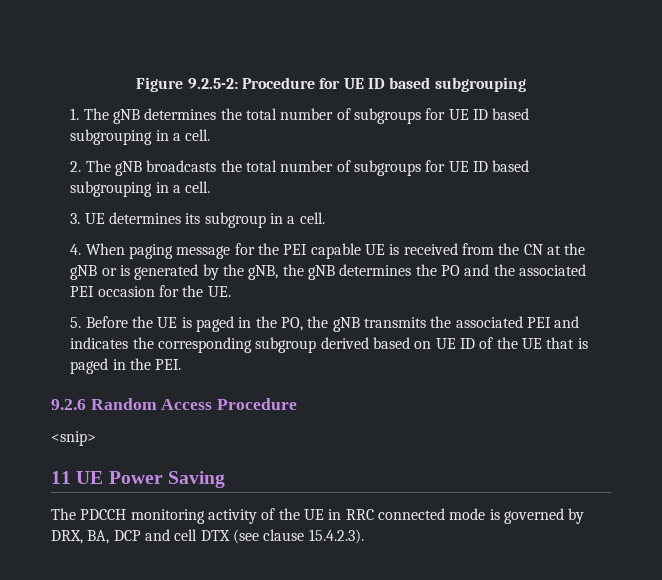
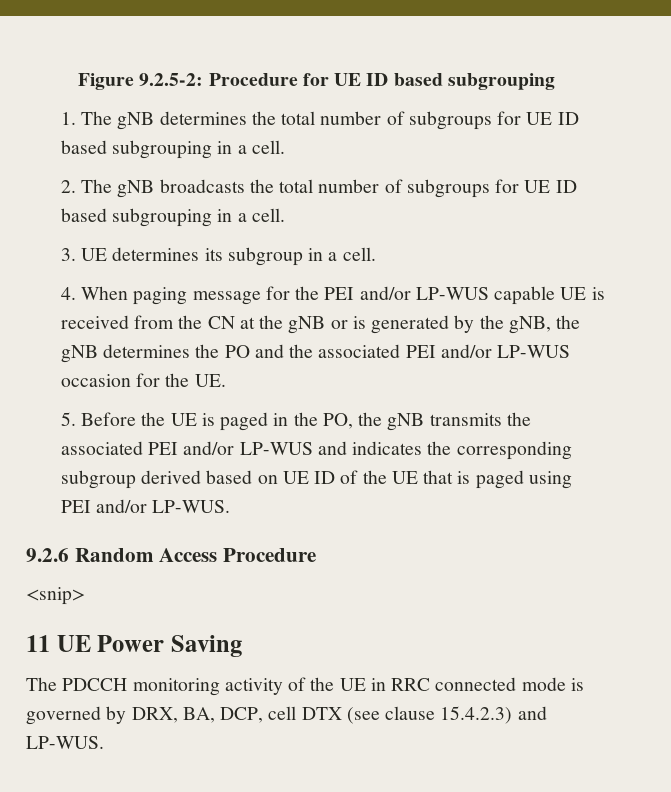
(308, 249) none -> [359,286,489,300] and/or LP-WUS
(95, 291) none -> [440,344,571,358] and/or LP-WUS
(551, 322) none -> [183,441,313,455] and/or LP-WUS
[112,358,182,370] in the PEI. -> [528,471,572,489] [60,499,231,513] using PEI and/or LP-WUS.
[113,529,170,541] DCP and -> [220,707,264,723] DCP,
[308,529,364,544] 15.4.2.3). -> [440,706,547,724] [26,736,104,749] 15.4.2.3) and LP-WUS.

